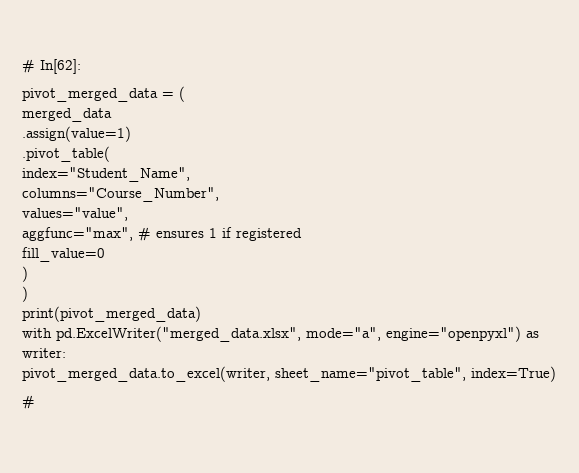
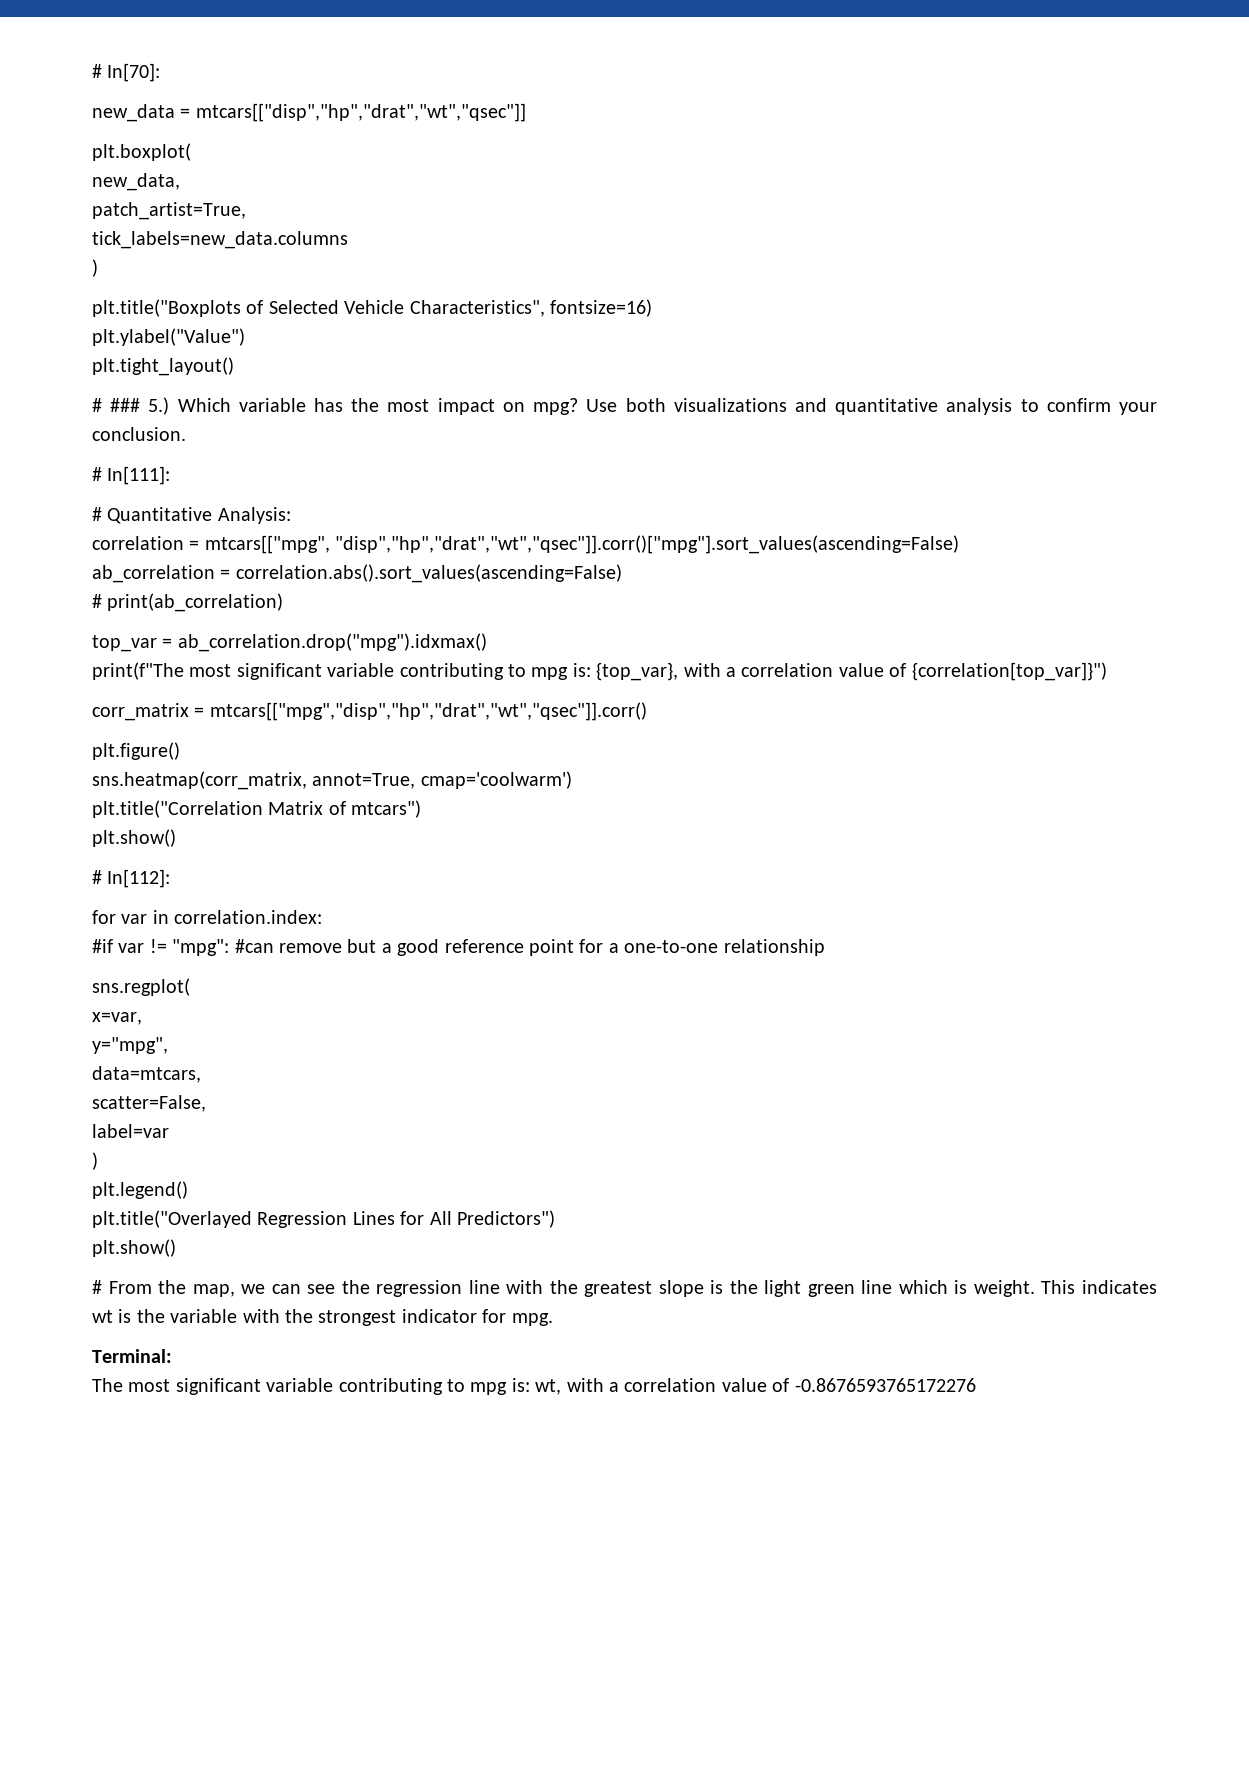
[22,59,81,74] [22,86,185,102] [22,108,112,122] [22,126,131,142] [22,146,110,162] [22,167,190,182] [22,187,219,202] [22,207,128,221] [22,227,302,241] [22,247,105,262] [22,266,28,282] [22,286,28,302] [22,306,201,322] [22,326,539,342] [22,348,66,358] [22,366,556,382] [22,395,35,409] # In[62]: // pivot_merged_data = ( // merged_data // .assign(value=1) // .pivot_table( // index="Student_Name", // columns="Course_Number", // values="value", // aggfunc="max", # ensures 1 if registered // fill_value=0 // ) // ) // print(pivot_merged_data) // with pd.ExcelWriter("merged_data.xlsx", mode="a", engine="openpyxl") as writer: // pivot_merged_data.to_excel(writer, sheet_name="pivot_table", index=True) // # -> [92,63,161,82] [92,103,526,122] [92,143,191,161] [92,173,180,191] [92,202,246,220] [92,231,348,249] [92,259,98,277] [92,299,652,317] [92,328,245,346] [92,357,234,376] [92,397,1157,415] [92,427,186,441] [92,466,171,485] [92,507,291,524] [92,535,960,554] [92,564,622,583] [92,593,284,612] [92,633,487,652] [92,662,1107,681] [92,702,647,721] [92,742,180,760] [92,771,572,790] [92,800,422,818] [92,829,176,847] [92,869,171,888] [92,910,323,924] [92,939,825,956] [92,978,190,996] [92,1012,142,1025] [92,1037,168,1054] [92,1066,201,1083] [92,1095,206,1112] [92,1124,169,1138] [92,1152,98,1170] [92,1181,188,1199] [92,1210,555,1228] [92,1239,176,1257] [92,1280,1157,1297] [92,1309,553,1326] [92,1349,172,1363] [92,1378,976,1395] # In[70]: // new_data = mtcars[["disp","hp","drat","wt","qsec"]] // plt.boxplot( // new_data, // patch_artist=True, // tick_labels=new_data.columns // ) // plt.title("Boxplots of Selected Vehicle Characteristics", fontsize=16) // plt.ylabel("Value") // plt.tight_layout() // # ### 5.) Which variable has the most impact on mpg? Use both visualizations and quantitative analysis to confirm your conclusion. // # In[111]: // # Quantitative Analysis: // correlation = mtcars[["mpg", "disp","hp","drat","wt","qsec"]].corr()["mpg"].sort_values(ascending=False) // ab_correlation = correlation.abs().sort_values(ascending=False) // # print(ab_correlation) // top_var = ab_correlation.drop("mpg").idxmax() // print(f"The most significant variable contributing to mpg is: {top_var}, with a correlation value of {correlation[top_var]}") // corr_matrix = mtcars[["mpg","disp","hp","drat","wt","qsec"]].corr() // plt.figure() // sns.heatmap(corr_matrix, annot=True, cmap='coolwarm') // plt.title("Correlation Matrix of mtcars") // plt.show() // # In[112]: // for var in correlation.index: // #if var != "mpg": #can remove but a good reference point for a one-to-one relationship // sns.regplot( // x=var, // y="mpg", // data=mtcars, // scatter=False, // label=var // ) // plt.legend() // plt.title("Overlayed Regression Lines for All Predictors") // plt.show() // # From the map, we can see the regression line with the greatest slope is the light green line which is weight. This indicates wt is the variable with the strongest indicator for mpg. // Terminal: // The most significant variable contributing to mpg is: wt, with a correlation value of -0.8676593765172276

